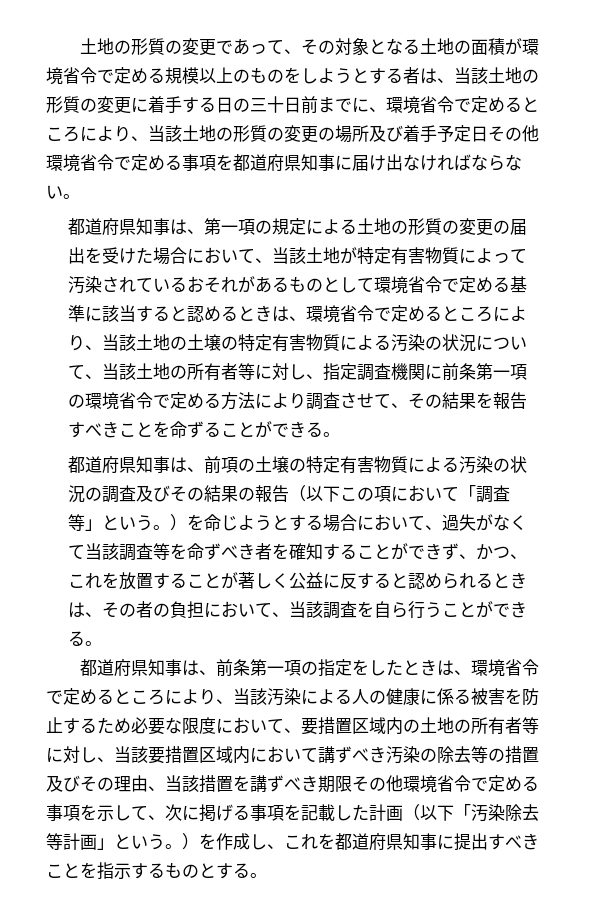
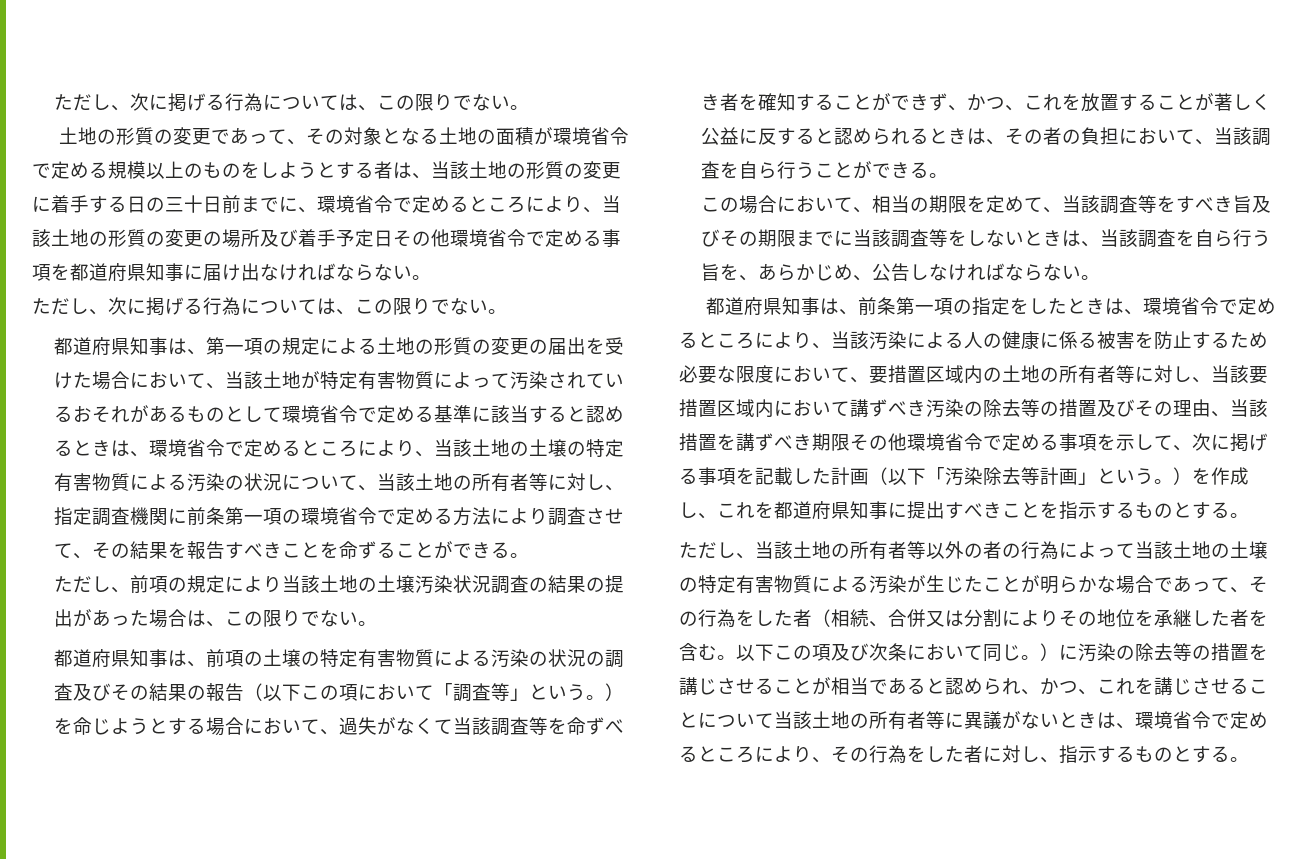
(79, 46) none -> [53,93,529,112] ただし、次に掲げる行為については、この限りでない。 //
(80, 196) none -> [32,297,507,316] // ただし、次に掲げる行為については、この限りでない。
(341, 434) none -> [53,575,624,594] [53,609,377,628] // ただし、前項の規定により当該土地の土壌汚染状況調査の結果の提出があった場合は、この限りでない。
(103, 643) none -> [700,195,1271,214] [700,229,1271,248] [700,263,1100,281] // この場合において、相当の期限を定めて、当該調査等をすべき旨及びその期限までに当該調査等をしないときは、当該調査を自ら行う旨を、あらかじめ、公告しなければならない。
(267, 875) none -> [679,541,1268,560] [679,575,1268,594] [679,609,1268,628] [679,643,1268,662] [679,677,1268,695] [679,711,1268,730] [679,745,1249,764] // ただし、当該土地の所有者等以外の者の行為によって当該土地の土壌の特定有害物質による汚染が生じたことが明らかな場合であって、その行為をした者（相続、合併又は分割によりその地位を承継した者を含む。以下この項及び次条において同じ。）に汚染の除去等の措置を講じさせることが相当であると認められ、かつ、これを講じさせることについて当該土地の所有者等に異議がないときは、環境省令で定めるところにより、その行為をした者に対し、指示するものとする。

